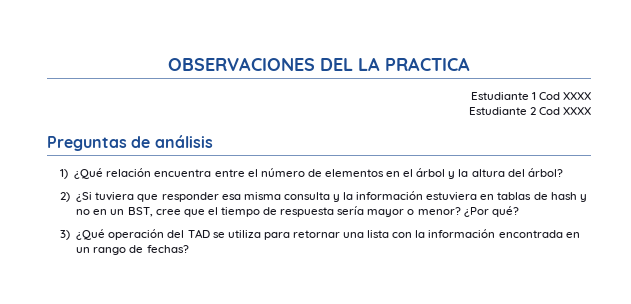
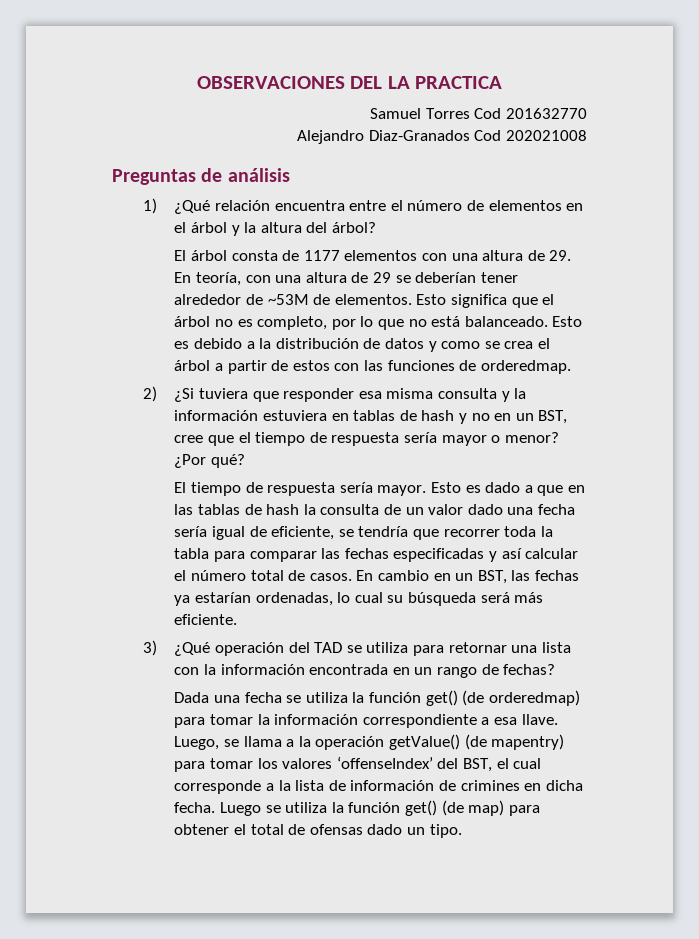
[470,92,591,100] [468,107,591,115] Estudiante 1 Cod XXXX // Estudiante 2 Cod XXXX -> [370,108,587,119] [297,130,587,144] Samuel Torres Cod 201632770 // Alejandro Diaz-Granados Cod 202021008
(563, 172) none -> [174,250,572,261] [174,272,518,286] [174,294,555,308] [174,316,583,330] [174,338,550,352] [174,360,571,374] // El árbol consta de 1177 elementos con una altura de 29. En teoría, con una altura de 29 se deberían tener alrededor de ~53M de elementos. Esto significa que el árbol no es completo, por lo que no está balanceado. Esto es debido a la distribución de datos y como se crea el árbol a partir de estos con las funciones de orderedmap.
(519, 211) none -> [174,482,585,496] [174,504,575,515] [174,526,553,540] [174,548,579,562] [174,570,579,584] [174,592,544,606] [174,614,238,625] // El tiempo de respuesta sería mayor. Esto es dado a que en las tablas de hash la consulta de un valor dado una fecha sería igual de eficiente, se tendría que recorrer toda la tabla para comparar las fechas especificadas y así calcular el número total de casos. En cambio en un BST, las fechas ya estarían ordenadas, lo cual su búsqueda será más eficiente.
(189, 249) none -> [174,690,580,706] [174,714,558,728] [174,734,565,750] [174,756,542,772] [174,780,583,794] [174,800,540,816] [174,824,462,838] // Dada una fecha se utiliza la función get() (de orderedmap) para tomar la información correspondiente a esa llave. Luego, se llama a la operación getValue() (de mapentry) para tomar los valores ‘offenseIndex’ del BST, el cual corresponde a la lista de información de crimines en dicha fecha. Luego se utiliza la función get() (de map) para obtener el total de ofensas dado un tipo.

